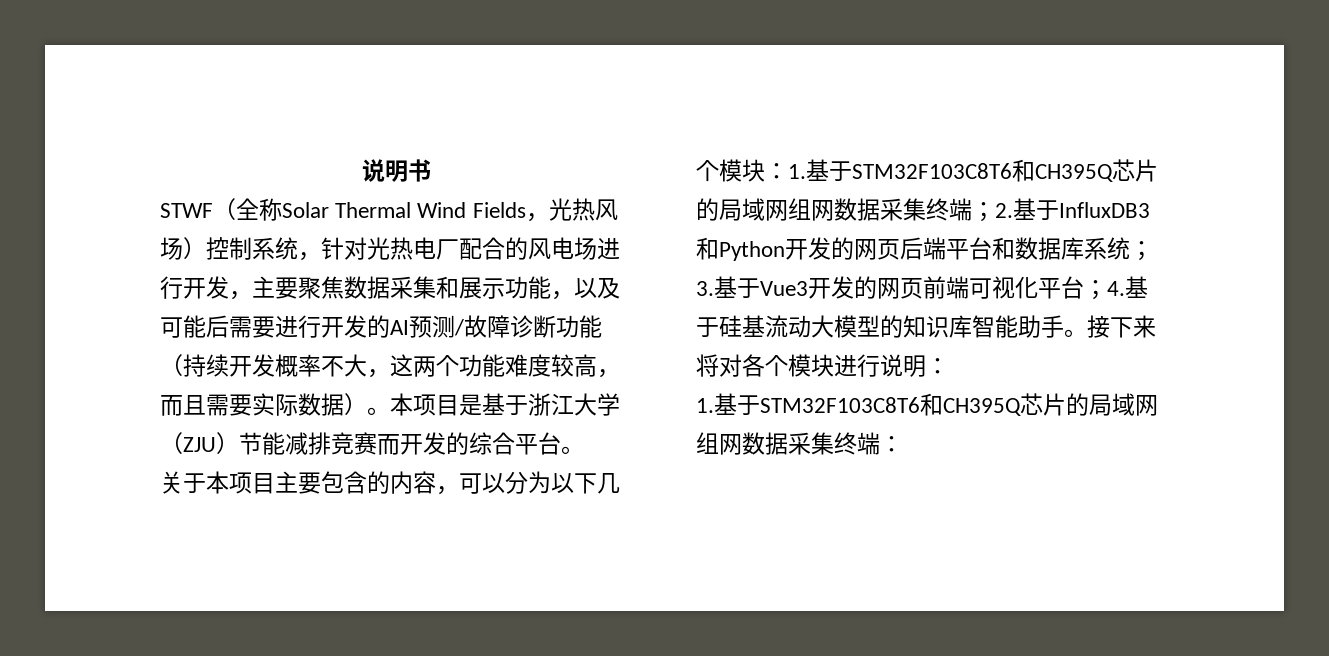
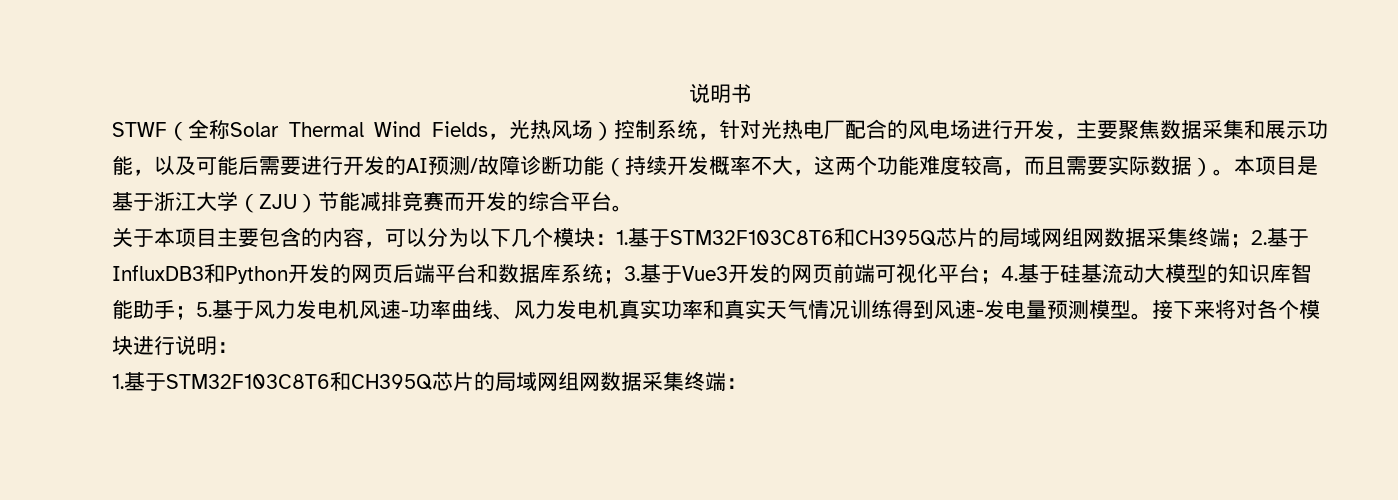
(1064, 326) none -> [175,299,1131,320] ；5.基于风力发电机风速-功率曲线、风力发电机真实功率和真实天气情况训练得到风速-发电量预测模型

